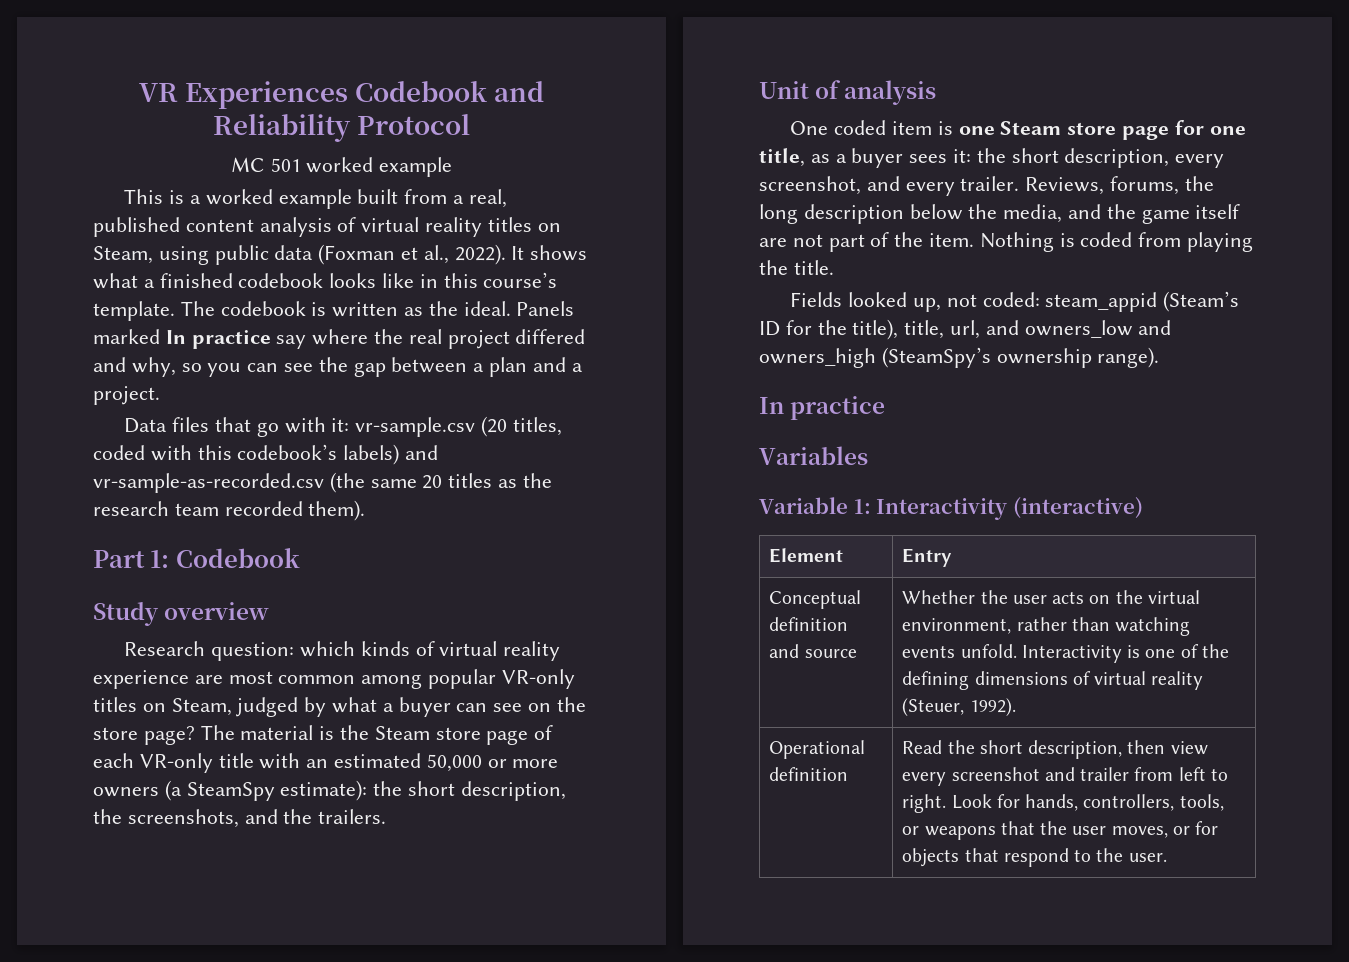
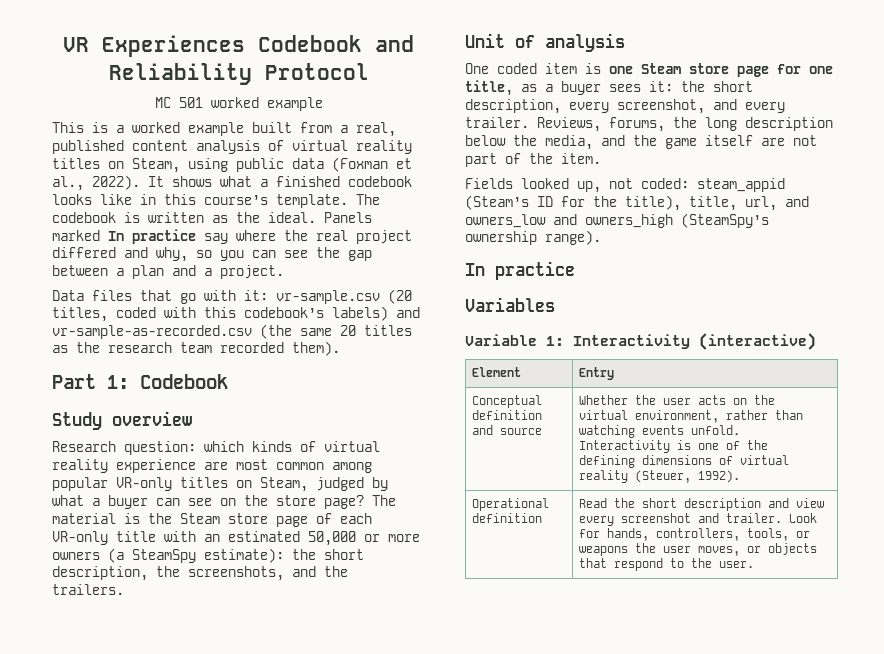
[979,232,1254,252] [759,260,834,275] Nothing is coded from playing the title. -> (601, 158) none
[1028,740,1166,759] description, then -> [684,498,790,511] description and
[1080,767,1228,781] [902,794,947,813] trailer from left to right. -> [726,513,783,523] trailer.
[1000,821,1035,835] that -> (629, 551) none
[1195,821,1219,835] for -> (762, 549) none

